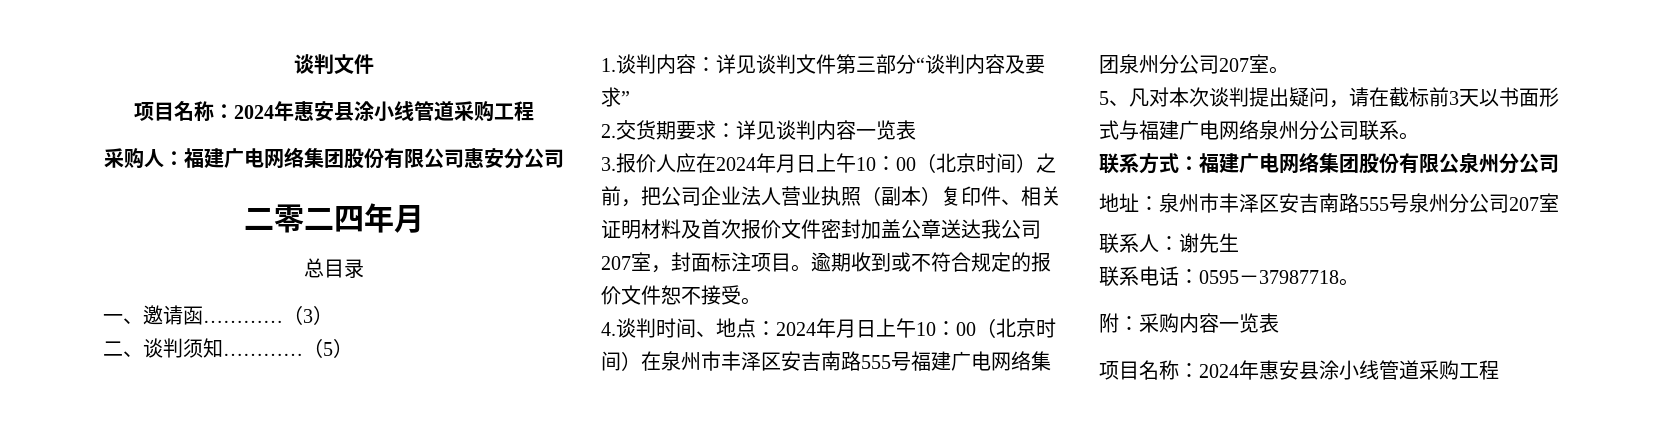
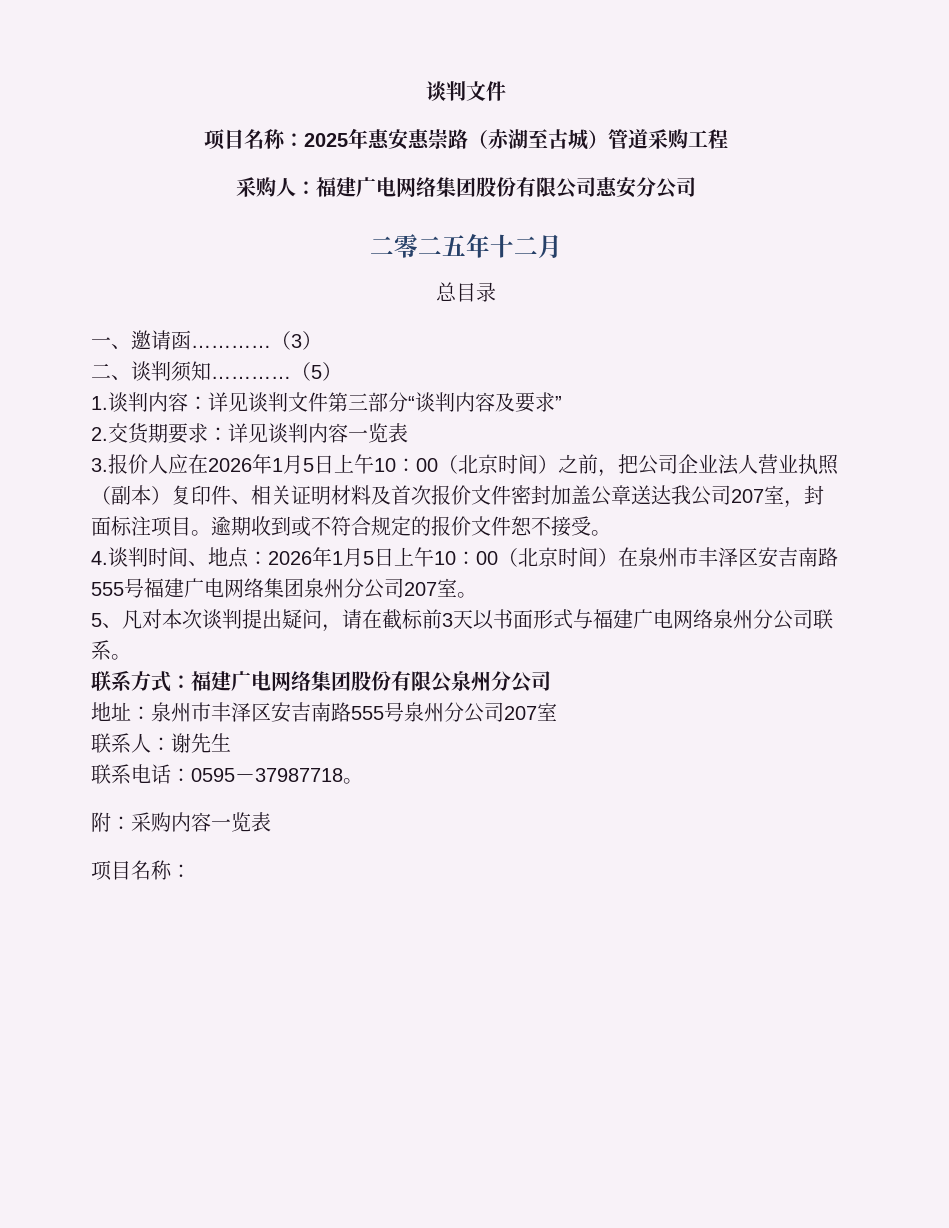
[233,101,414,122] 2024年惠安县涂小线 -> [304,128,608,150] 2025年惠安惠崇路（赤湖至古城）
[333,203,394,233] 四年 -> [442,233,538,258] 五年十二
[716,153,796,173] 2024年月 -> [208,454,314,474] 2026年1月5
[776,318,856,338] 2024年月 -> [268,547,374,567] 2026年1月5
[1199,360,1499,380] 2024年惠安县涂小线管道采购工程 -> (191, 871) none

